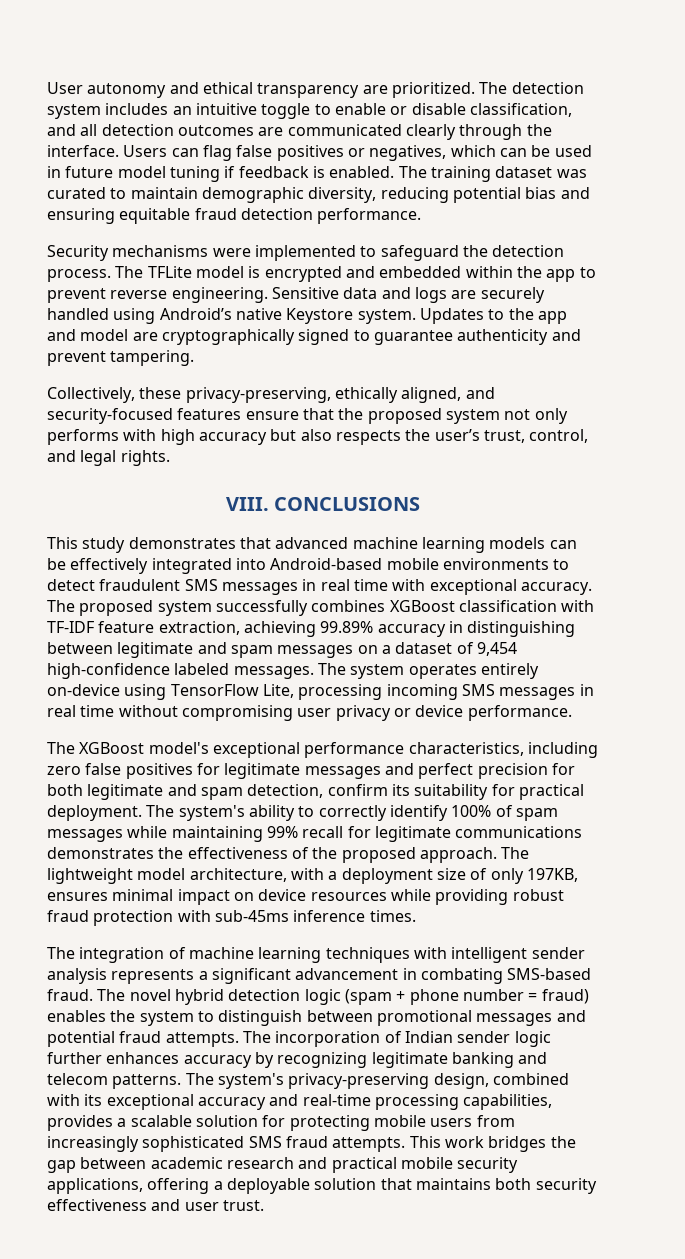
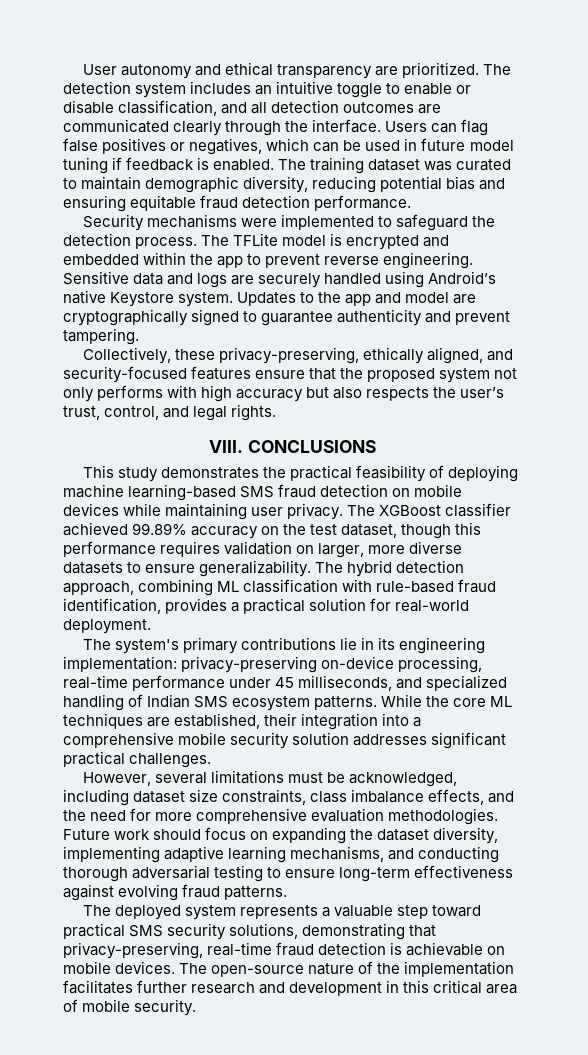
[239,537,577,553] [47,558,570,574] [47,579,592,595] [47,600,595,616] [47,621,576,637] [47,642,517,658] [47,663,539,679] [47,684,594,700] [47,705,572,721] [47,742,598,758] [47,763,575,779] [47,784,584,800] [47,805,558,821] [47,826,583,842] [47,847,530,863] [47,868,578,884] [47,889,564,905] [47,910,416,926] [47,947,585,963] [47,968,592,984] [47,989,589,1005] [47,1010,586,1026] [47,1031,551,1047] [47,1052,548,1068] [47,1073,569,1089] [47,1094,553,1110] [47,1115,515,1131] [47,1136,576,1152] [47,1157,519,1173] [47,1178,597,1194] [47,1199,264,1211] that advanced machine learning models can be effectively integrated into Android-based mobile environments to detect fraudulent SMS messages in real time with exceptional accuracy. The proposed system successfully combines XGBoost classification with TF-IDF feature extraction, achieving 99.89% accuracy in distinguishing between legitimate and spam messages on a dataset of 9,454 high-confidence labeled messages. The system operates entirely on-device using TensorFlow Lite, processing incoming SMS messages in real time without compromising user privacy or device performance. // The XGBoost model's exceptional performance characteristics, including zero false positives for legitimate messages and perfect precision for both legitimate and spam detection, confirm its suitability for practical deployment. The system's ability to correctly identify 100% of spam messages while maintaining 99% recall for legitimate communications demonstrates the effectiveness of the proposed approach. The lightweight model architecture, with a deployment size of only 197KB, ensures minimal impact on device resources while providing robust fraud protection with sub-45ms inference times. // The integration of machine learning techniques with intelligent sender analysis represents a significant advancement in combating SMS-based fraud. The novel hybrid detection logic (spam + phone number = fraud) enables the system to distinguish between promotional messages and potential fraud attempts. The incorporation of Indian sender logic further enhances accuracy by recognizing legitimate banking and telecom patterns. The system's privacy-preserving design, combined with its exceptional accuracy and real-time processing capabilities, provides a scalable solution for protecting mobile users from increasingly sophisticated SMS fraud attempts. This work bridges the gap between academic research and practical mobile security applications, offering a deployable solution that maintains both security effectiveness and user trust. -> [262,465,519,482] [63,484,463,501] [63,503,512,520] [63,522,482,539] [63,541,463,558] [63,560,465,577] [63,579,497,596] [63,598,470,614] [63,619,151,634] [82,637,486,654] [63,656,483,673] [63,675,508,691] [63,694,513,711] [63,713,422,730] [63,732,507,749] [63,751,212,768] [82,770,457,787] [63,789,515,806] [63,808,499,825] [63,827,499,844] [63,846,500,863] [63,865,514,882] [63,884,288,901] [82,905,482,920] [63,923,437,940] [63,942,506,959] [63,961,515,977] [63,980,518,996] [63,999,197,1016] the practical feasibility of deploying machine learning-based SMS fraud detection on mobile devices while maintaining user privacy. The XGBoost classifier achieved 99.89% accuracy on the test dataset, though this performance requires validation on larger, more diverse datasets to ensure generalizability. The hybrid detection approach, combining ML classification with rule-based fraud identification, provides a practical solution for real-world deployment. // The system's primary contributions lie in its engineering implementation: privacy-preserving on-device processing, real-time performance under 45 milliseconds, and specialized handling of Indian SMS ecosystem patterns. While the core ML techniques are established, their integration into a comprehensive mobile security solution addresses significant practical challenges. // However, several limitations must be acknowledged, including dataset size constraints, class imbalance effects, and the need for more comprehensive evaluation methodologies. Future work should focus on expanding the dataset diversity, implementing adaptive learning mechanisms, and conducting thorough adversarial testing to ensure long-term effectiveness against evolving fraud patterns. // The deployed system represents a valuable step toward practical SMS security solutions, demonstrating that privacy-preserving, real-time fraud detection is achievable on mobile devices. The open-source nature of the implementation facilitates further research and development in this critical area of mobile security.

